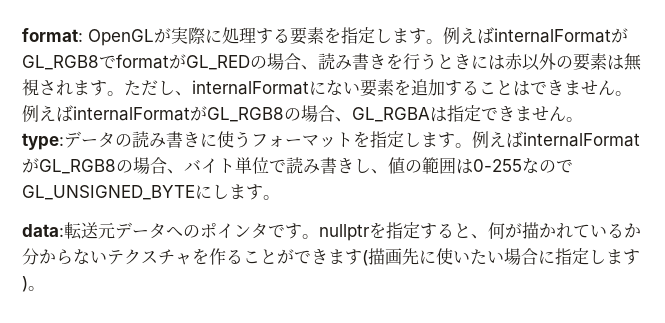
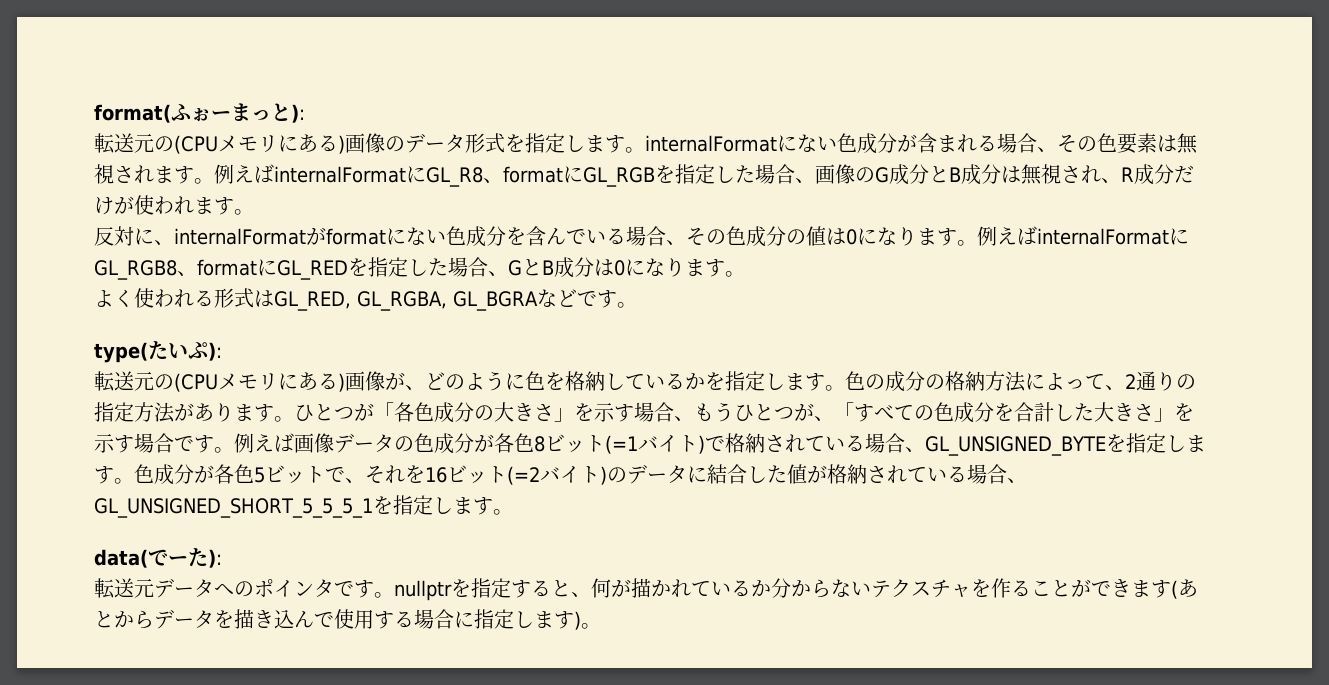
[22,27,628,46] [22,53,573,71] format: OpenGLが実際に処理する要素を指定します。例えばinternalFormatがGL_RGB8でformatがGL_REDの場合、読み書きを行うときには赤以外の -> [94,103,305,123] [94,133,1117,154] format(ふぉーまっと): // 転送元の(CPUメモリにある)画像のデータ形式を指定します。internalFormatにない色成分が含まれる場合、その色
[124,79,632,97] [22,105,583,122] [22,131,640,150] [22,157,573,174] [22,185,212,200] ただし、internalFormatにない要素を追加することはできません。例えばinternalFormatがGL_RGB8の場合、GL_RGBAは指定できません。 // type:データの読み書きに使うフォーマットを指定します。例えばinternalFormatがGL_RGB8の場合、バイト単位で読み書きし、値の範囲は0-255なのでGL_UNSIGNED_BYTEに -> [214,164,1194,187] [94,195,254,215] [94,226,1189,247] [94,257,745,280] [94,288,637,311] [94,341,222,363] [94,371,1196,392] [94,402,1194,423] [94,433,1206,456] [94,464,1027,485] [94,495,433,518] 例えばinternalFormatにGL_R8、formatにGL_RGBを指定した場合、画像のG成分とB成分は無視され、R成分だけが使われます。 // 反対に、internalFormatがformatにない色成分を含んでいる場合、その色成分の値は0になります。例えばinternalFormatにGL_RGB8、formatにGL_REDを指定した場合、GとB成分は0になります。 // よく使われる形式はGL_RED, GL_RGBA, GL_BGRAなどです。 // type(たいぷ): // 転送元の(CPUメモリにある)画像が、どのように色を格納しているかを指定します。色の成分の格納方法によって、2通りの指定方法があります。ひとつが「各色成分の大きさ」を示す場合、もうひとつが、「すべての色成分を合計した大きさ」を示す場合です。例えば画像データの色成分が各色8ビット(=1バイト)で格納されている場合、GL_UNSIGNED_BYTEを指定します。色成分が各色5ビットで、それを16ビット(=2バイト)のデータに結合した値が格納されている場合、GL_UNSIGNED_SHORT_5_5_5_1を指定
[22,224,64,237] data: -> [94,548,222,568] data(でーた): //
[368,248,504,265] 描画先に使いたい -> [1178,579,1198,597] [94,609,414,629] あとからデータを描き込んで使用する

